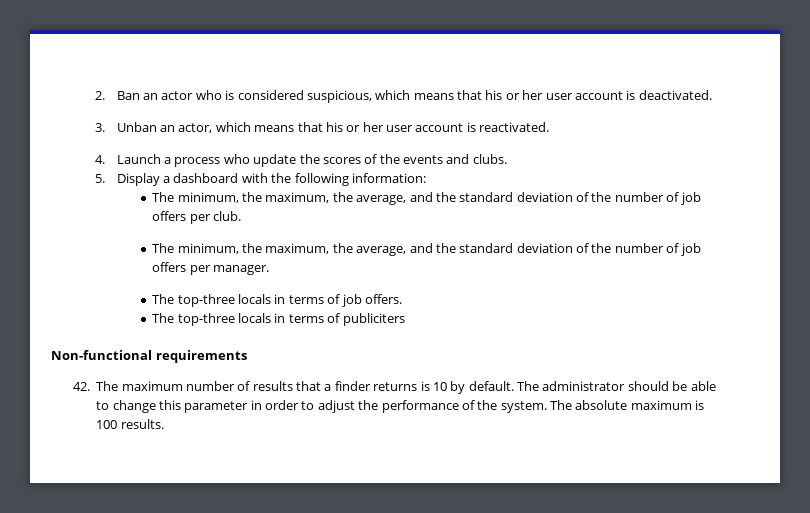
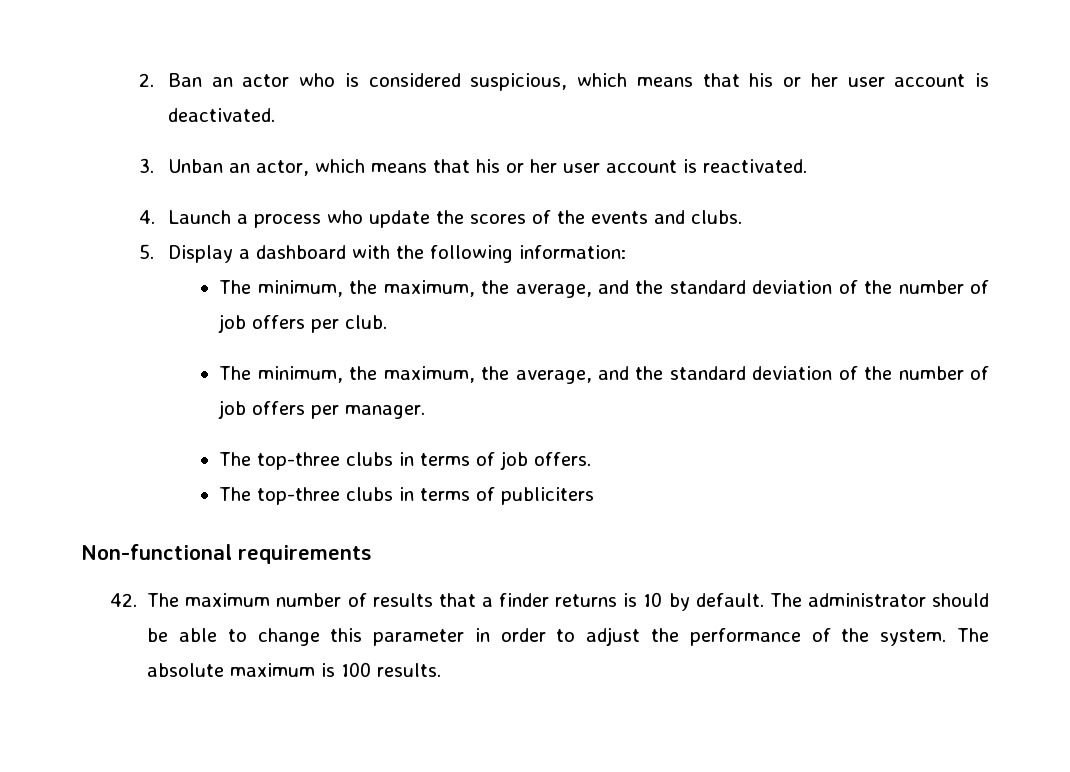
[238,294,272,304] locals -> [346,452,394,466] clubs
[238,313,272,323] locals -> [346,487,394,501] clubs

